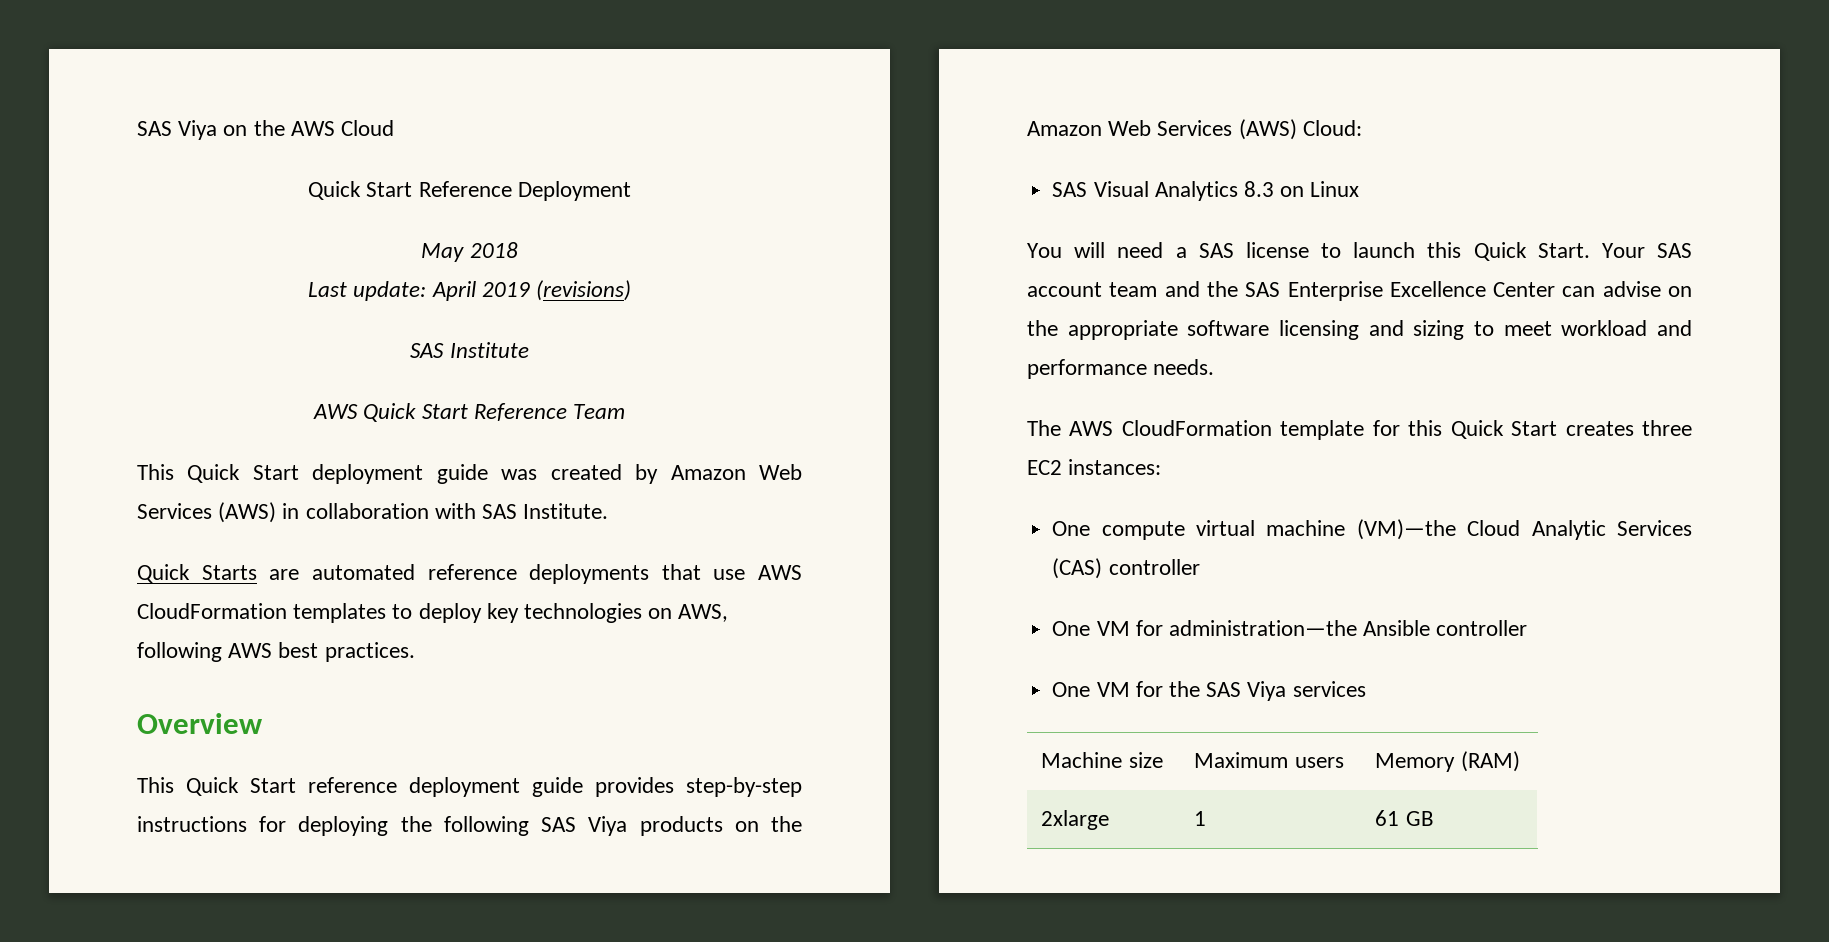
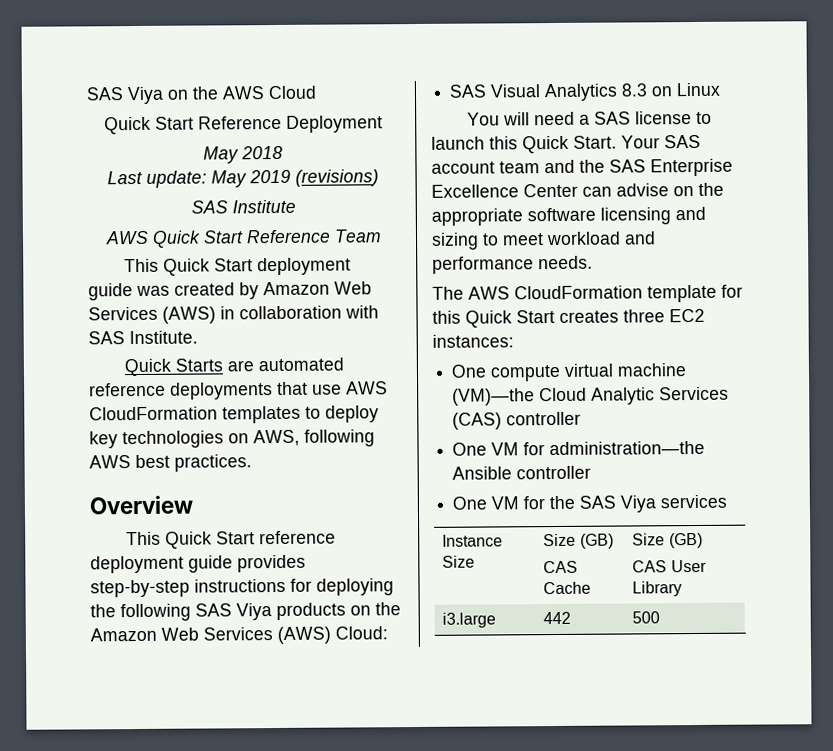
[431,281,476,301] April -> [211,170,247,188] May
[1041,752,1163,768] [1194,752,1344,768] [1375,751,1520,772] [1041,810,1110,830] [1194,811,1207,826] [1375,810,1434,826] Machine size | Maximum users | Memory (RAM) // 2xlarge | 1 | 61 GB -> [442,534,504,547] [442,555,476,568] [543,533,614,549] [543,560,579,574] [543,581,592,595] [632,532,703,549] [632,559,707,573] [632,581,683,597] [442,612,497,628] [543,611,572,625] [632,611,661,624] Instance Size | Size (GB) // CAS Cache | Size (GB) // CAS User Library // i3.large | 442 | 500

